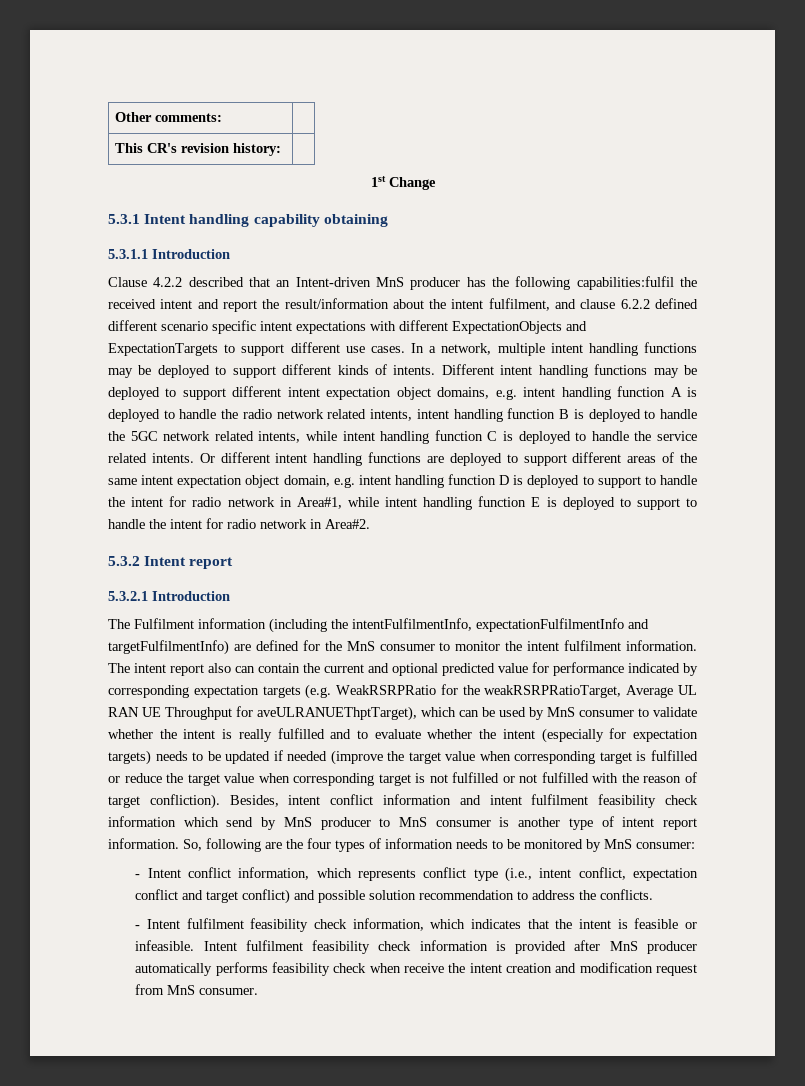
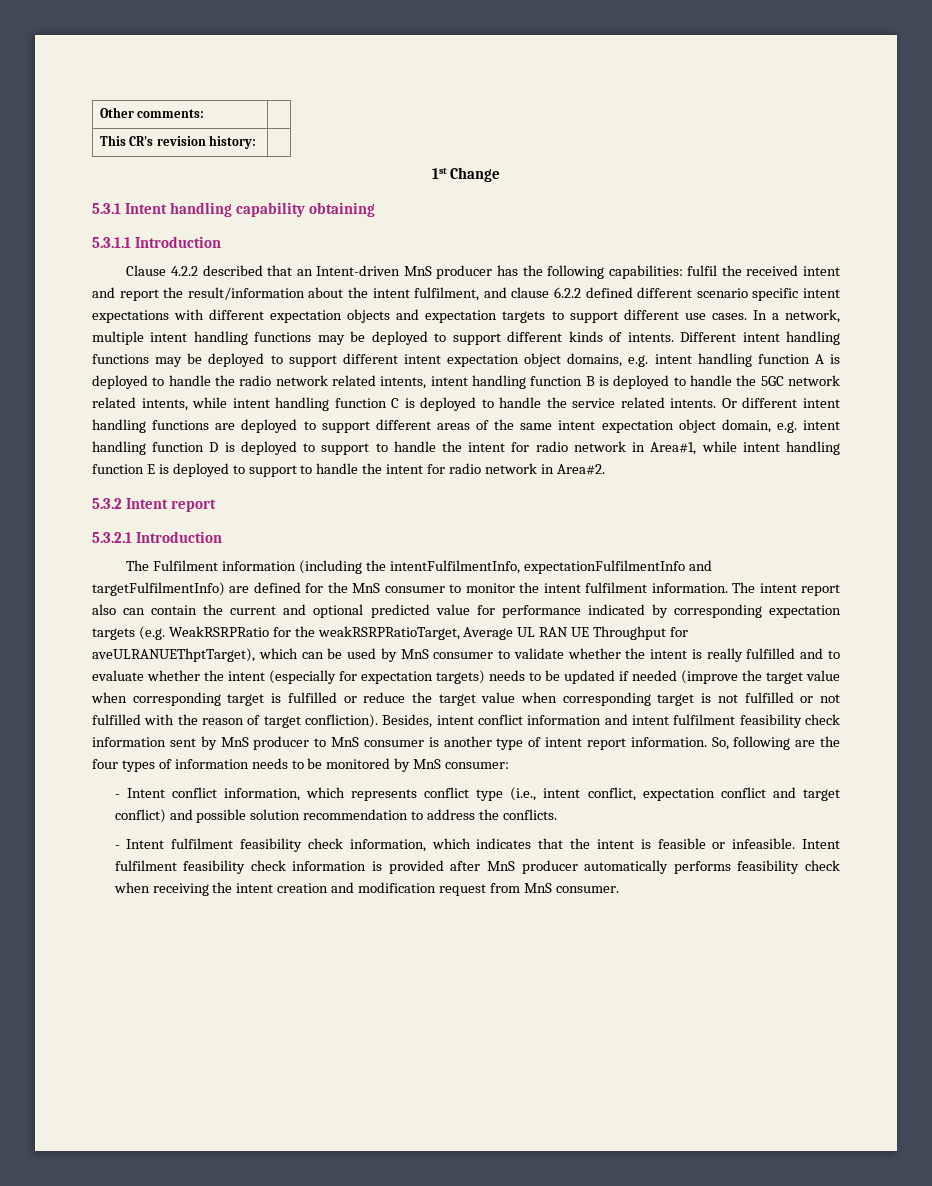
[576,276,674,290] capabilities:fulfil -> [608,265,718,279] capabilities: fulfil
[452,321,587,334] [108,343,218,356] ExpectationObjects and ExpectationTargets -> [270,309,546,323] expectation objects and expectation targets
[183,817,254,827] which send -> [169,738,196,747] sent
[404,963,445,973] receive -> [152,883,209,896] receiving

